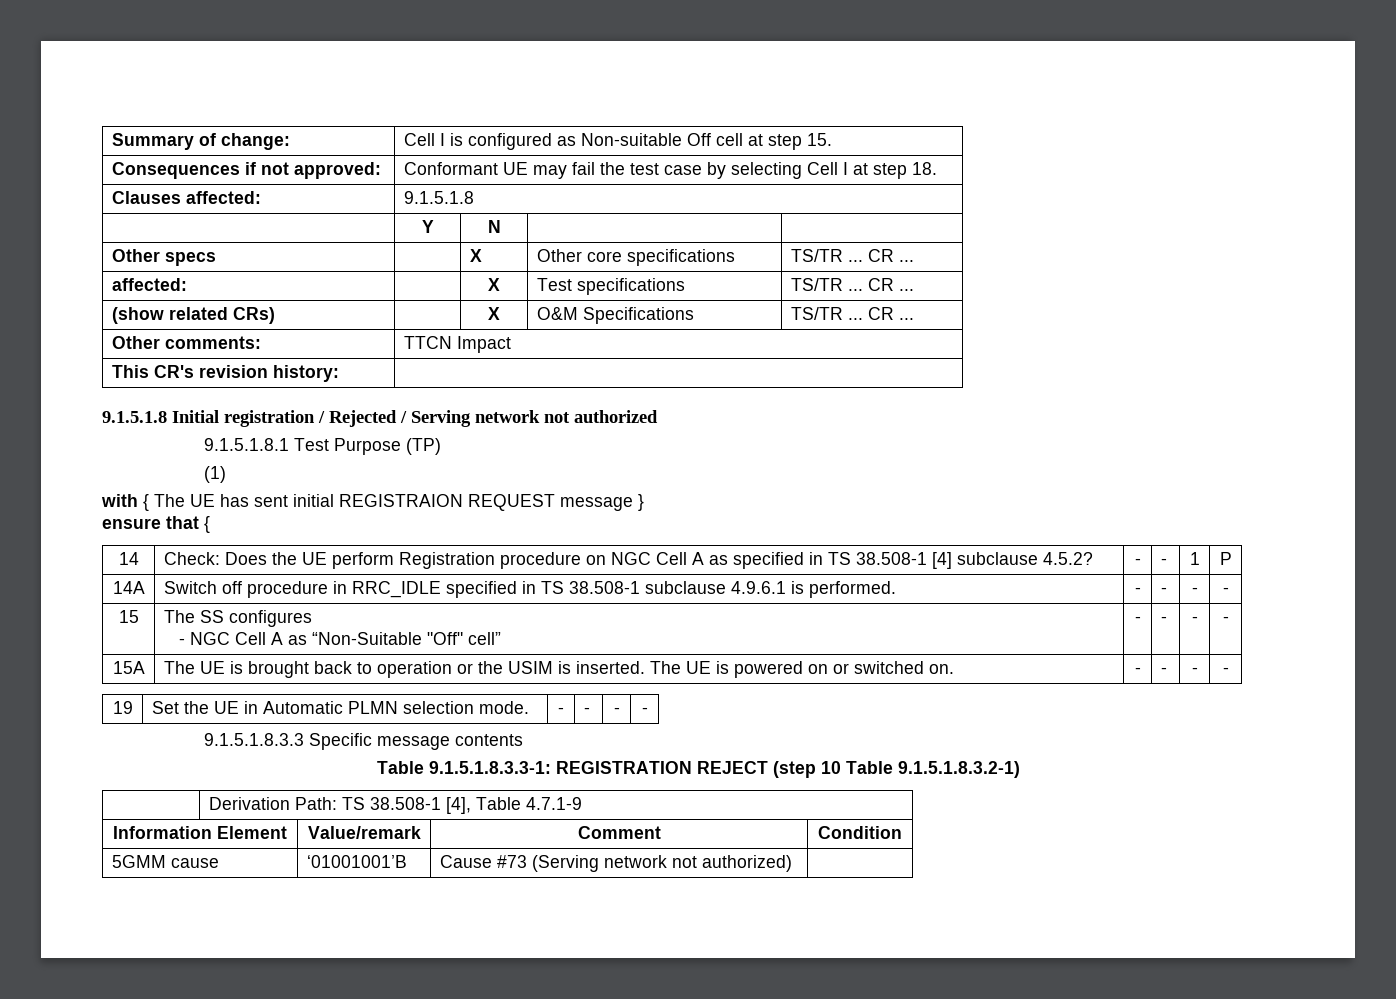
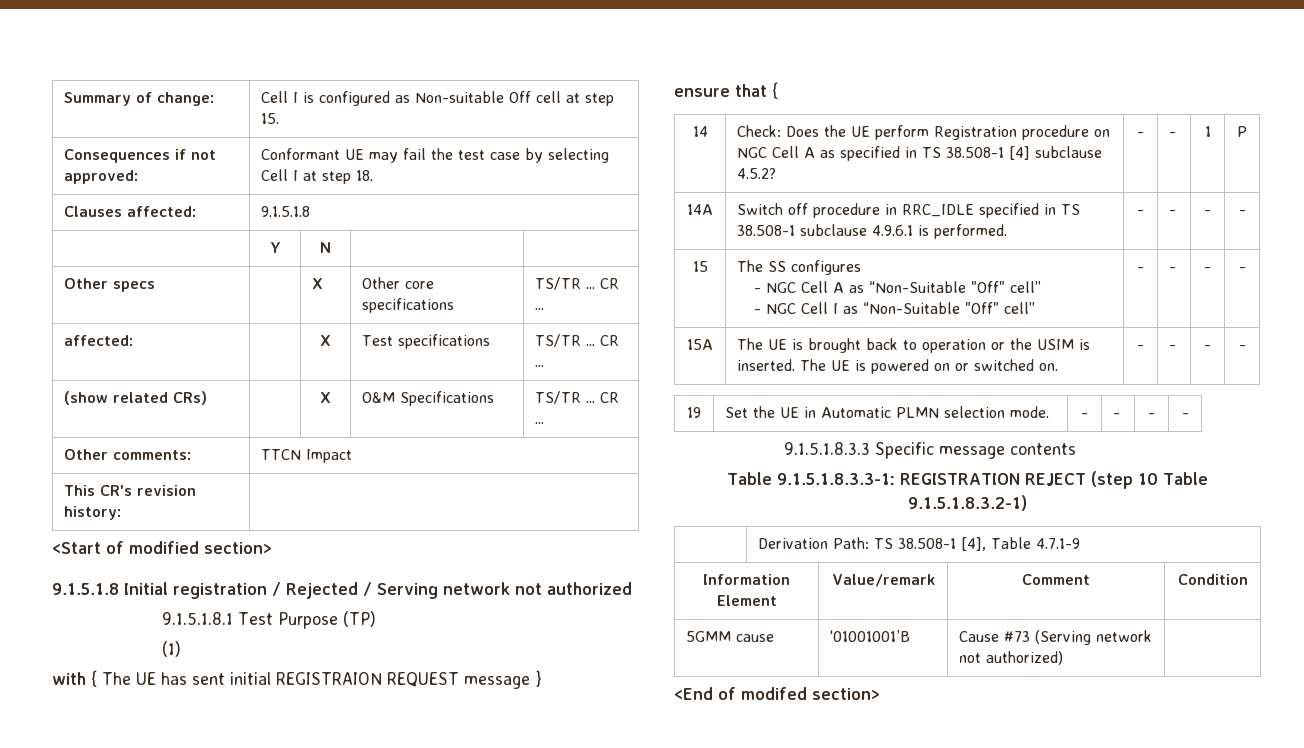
(339, 373) none -> [52,541,272,554] // <Start of modified section>
(501, 638) none -> [753,302,1035,314] // - NGC Cell I as “Non-Suitable "Off" cell”
(792, 863) none -> [674,687,880,700] // <End of modifed section>

